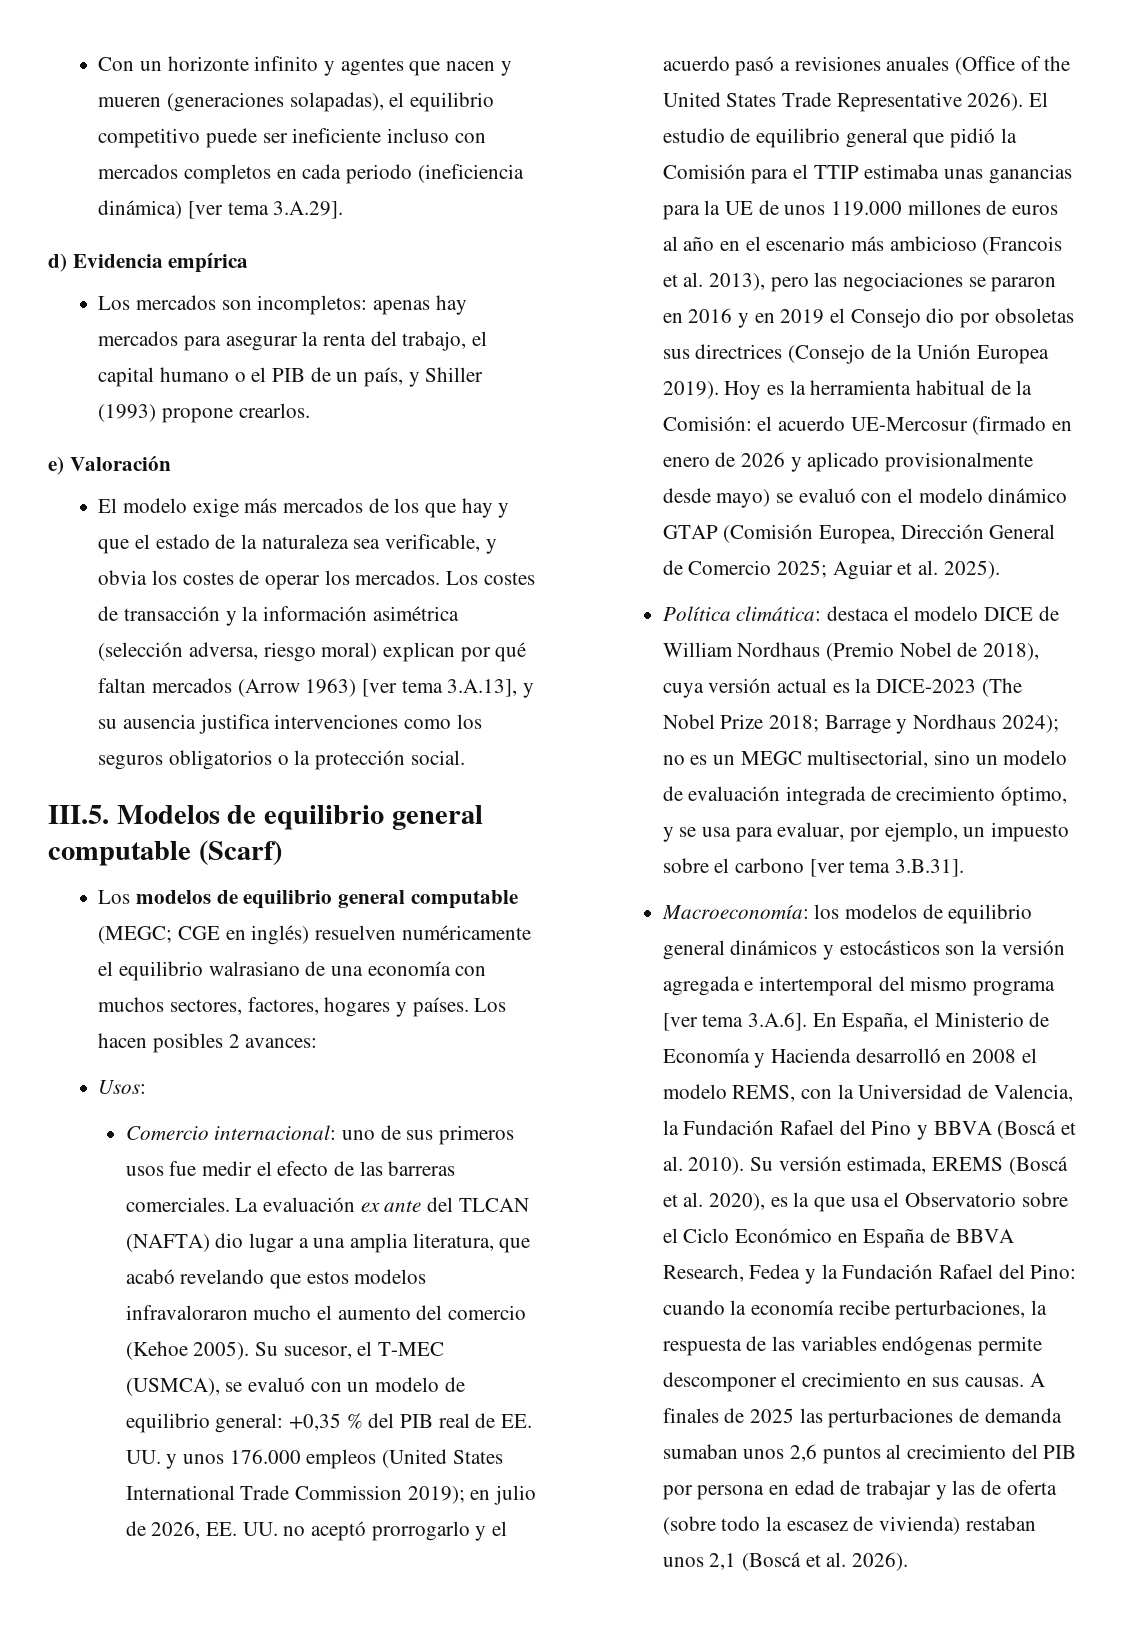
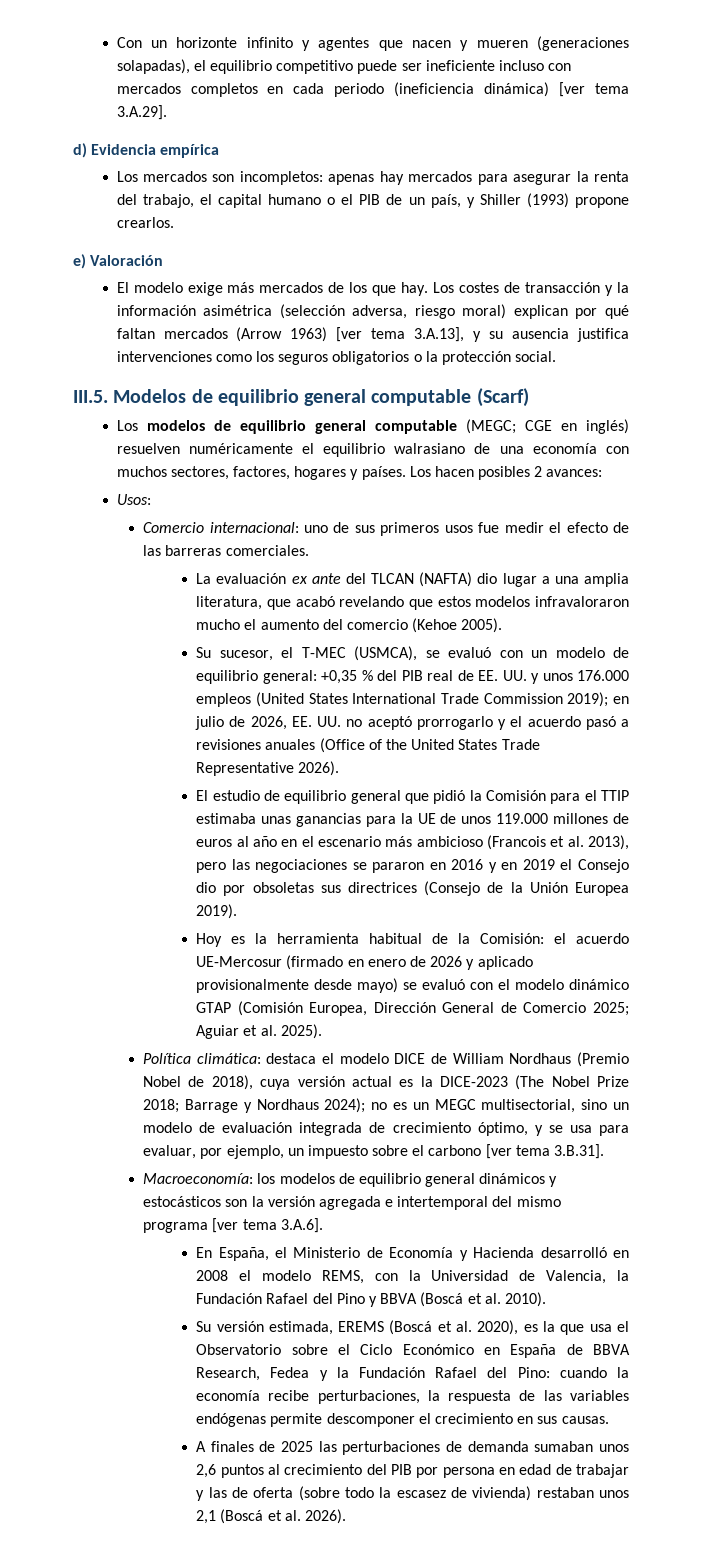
[461,498,510,518] [98,534,497,554] [98,570,441,590] hay y que el estado de la naturaleza sea verificable, y obvia los costes de operar los mercados. -> [401,282,429,296] hay.
(230, 1204) none -> (309, 550) //
(250, 1350) none -> (503, 625) //
(1024, 101) none -> (340, 768) //
(719, 390) none -> (238, 911) //
(808, 1021) none -> (323, 1225) //
(745, 1166) none -> (546, 1299) //
(1025, 1382) none -> (609, 1420) //

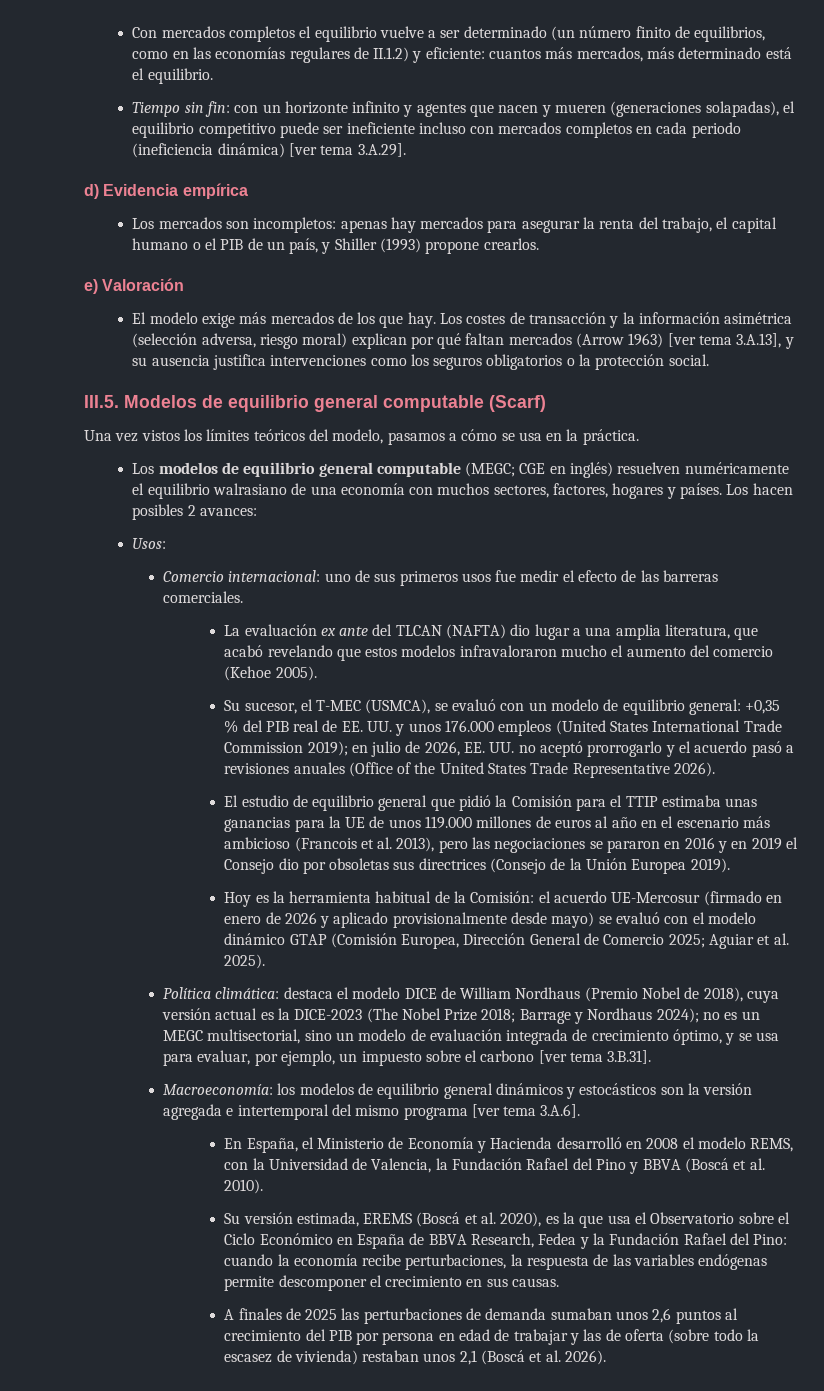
(142, 42) none -> [161,26,766,42] [132,47,792,63] [132,68,213,84] [132,101,259,117] mercados completos el equilibrio vuelve a ser determinado (un número finito de equilibrios, como en las economías regulares de II.1.2) y eficiente: cuantos más mercados, más determinado está el equilibrio. // Tiempo sin fin: con
(529, 397) none -> [84,429,639,445] // Una vez vistos los límites teóricos del modelo, pasamos a cómo se usa en la práctica.

